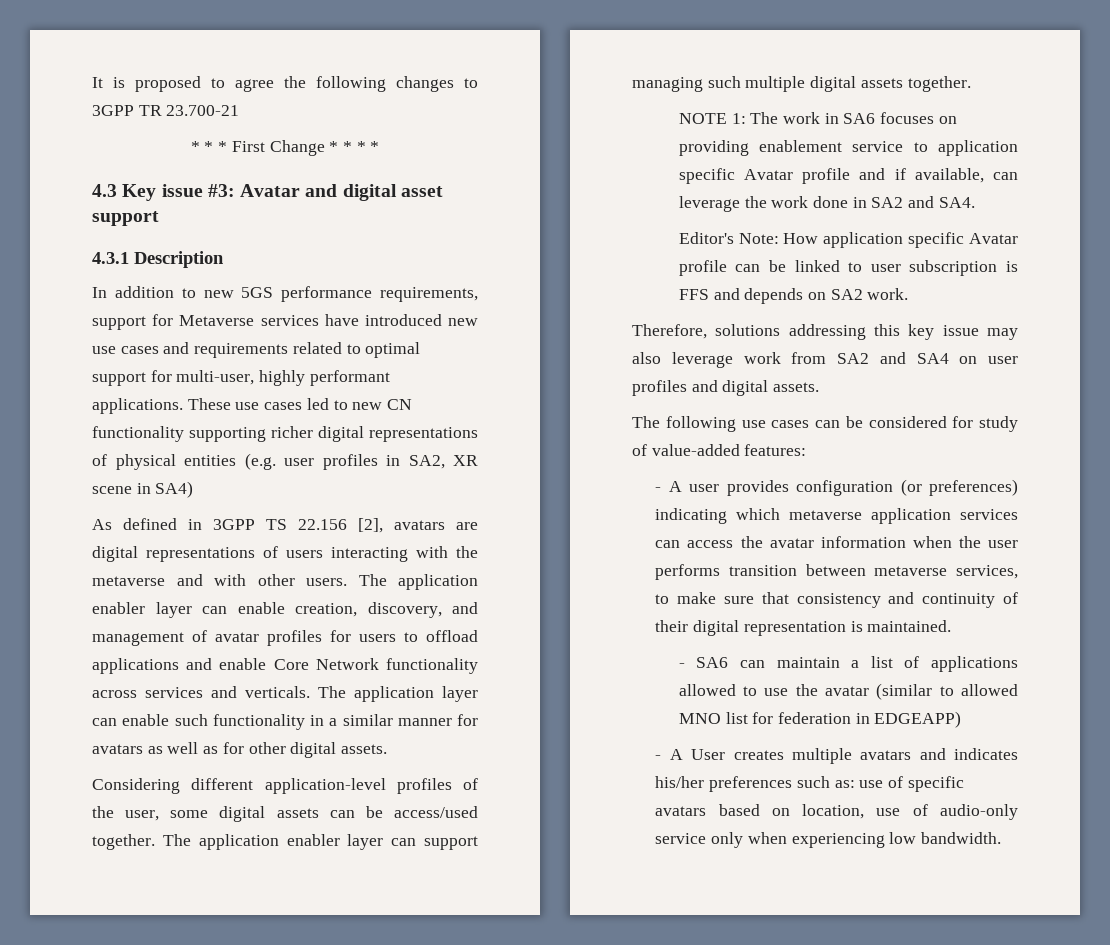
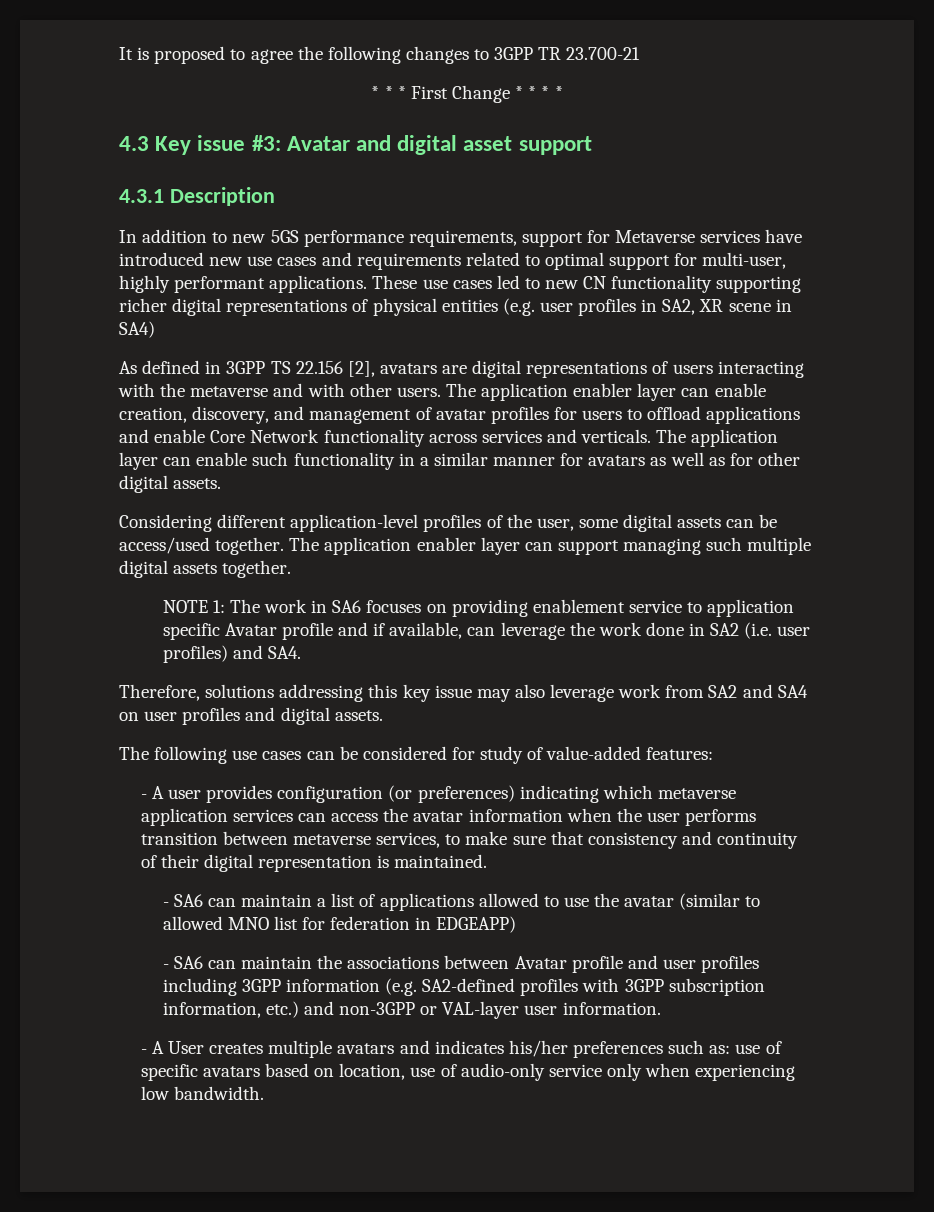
(904, 202) none -> [744,622,811,639] [162,645,228,663] (i.e. user profiles)
[678,232,1018,248] [678,260,1018,276] [678,288,909,304] // Editor's Note: How application specific Avatar profile can be linked to user subscription is FFS and depends on SA2 work. -> (301, 652) none
(962, 719) none -> [162,955,760,973] [162,978,765,996] [162,1001,661,1019] // - SA6 can maintain the associations between Avatar profile and user profiles including 3GPP information (e.g. SA2-defined profiles with 3GPP subscription information, etc.) and non-3GPP or VAL-layer user information.

